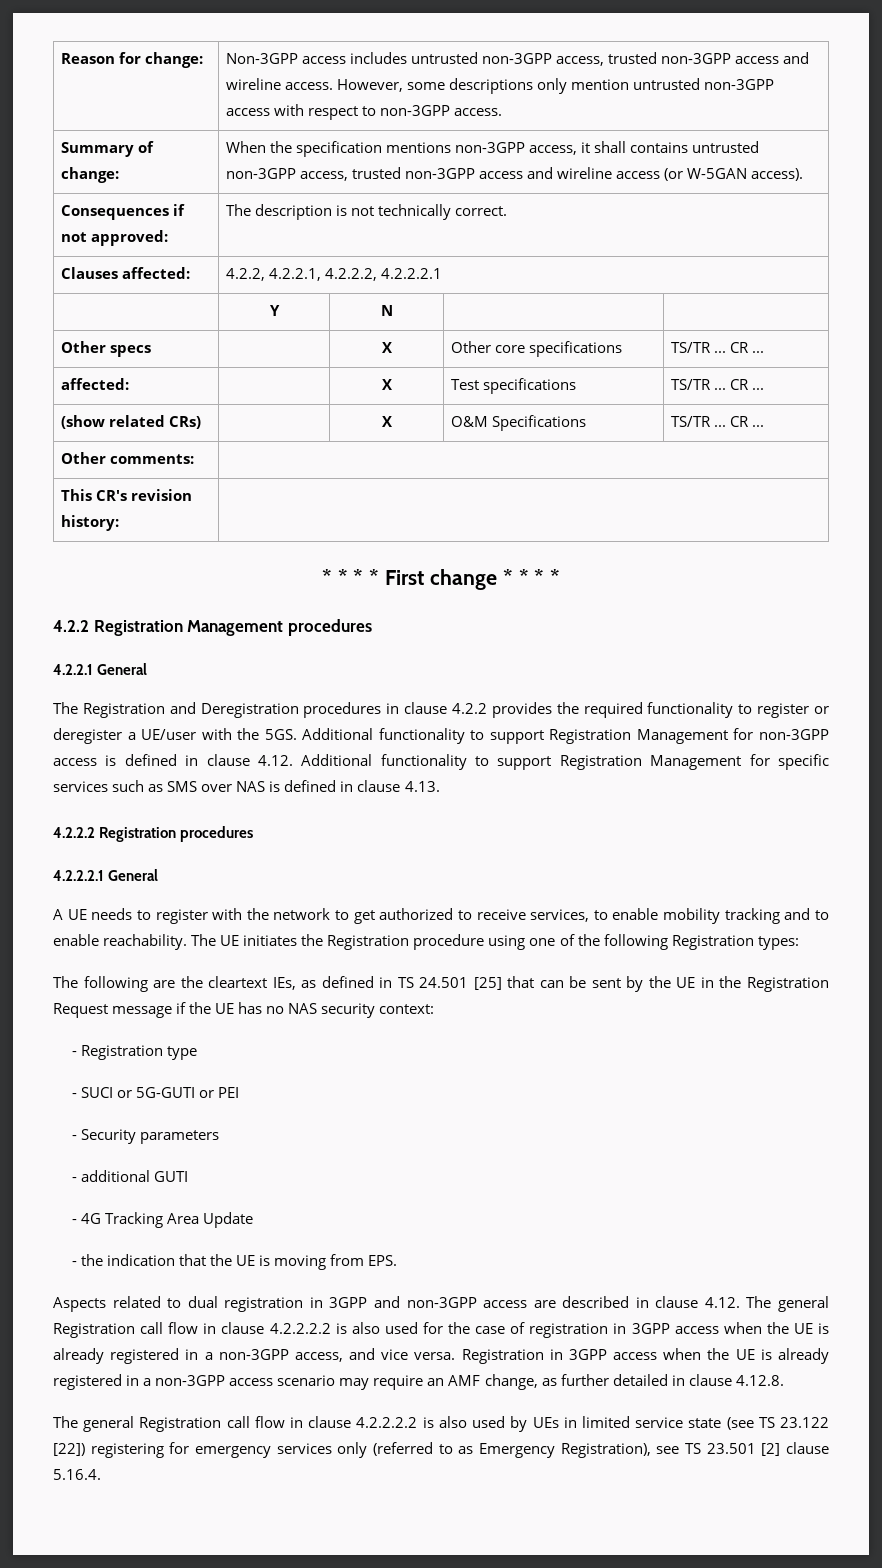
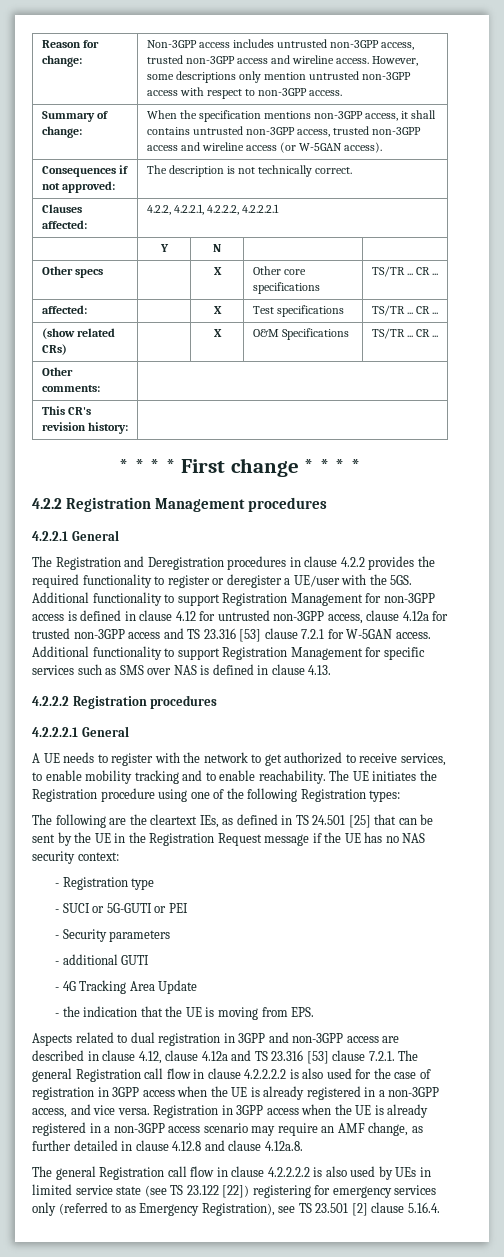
[257,755,293,766] 4.12. -> [175,610,449,624] [32,628,431,642] 4.12 for untrusted non-3GPP access, clause 4.12a for trusted non-3GPP access and TS 23.316 [53] clause 7.2.1 for W-5GAN access.
[704,1297,740,1308] 4.12. -> [138,1050,395,1064] 4.12, clause 4.12a and TS 23.316 [53] clause 7.2.1.
[735,1375,784,1386] 4.12.8. -> [172,1140,303,1151] 4.12.8 and clause 4.12a.8.

